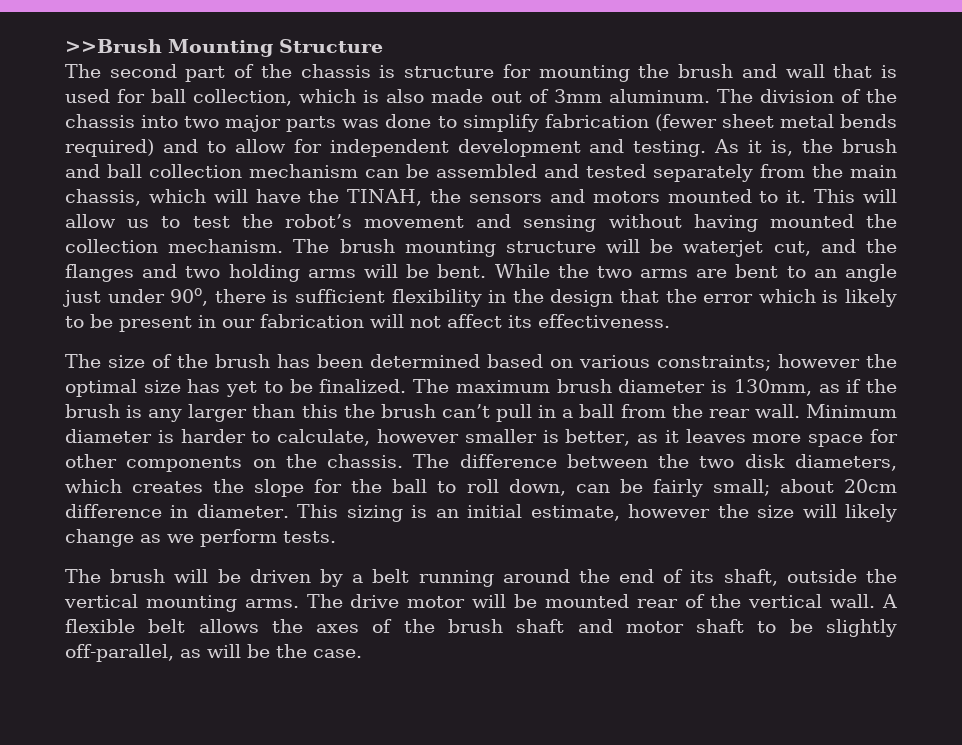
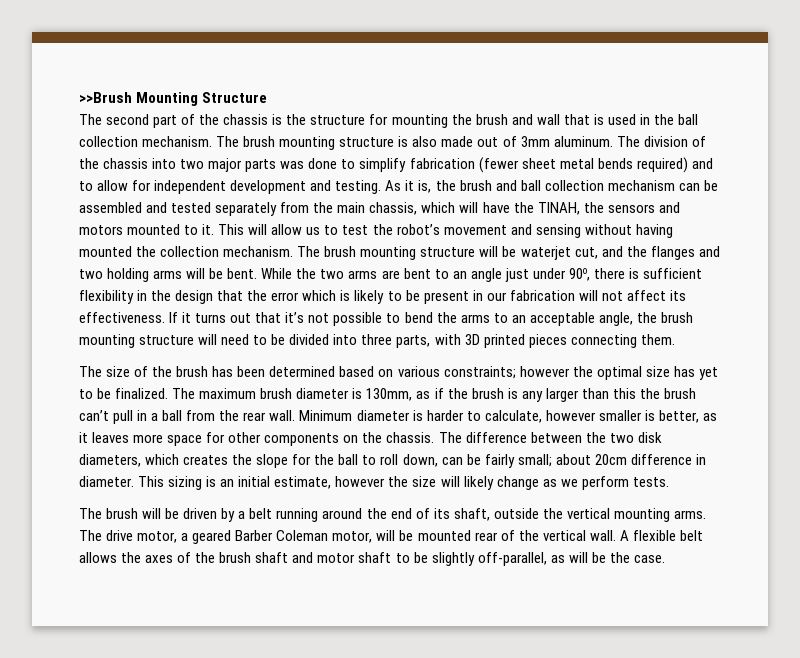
(396, 71) none -> [286,114,307,125] the
[117,89,357,106] for ball collection, which -> [639,114,698,125] [79,136,395,150] in the ball collection mechanism. The brush mounting structure
(670, 321) none -> [169,312,693,326] [79,334,675,348] If it turns out that it’s not possible to bend the arms to an acceptable angle, the brush mounting structure will need to be divided into three parts, with 3D printed pieces connecting them.
[407,596,466,608] motor -> [137,530,373,544] motor, a geared Barber Coleman motor,

